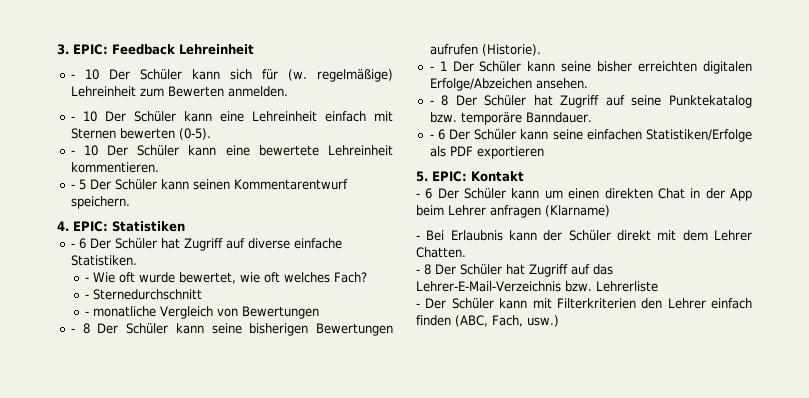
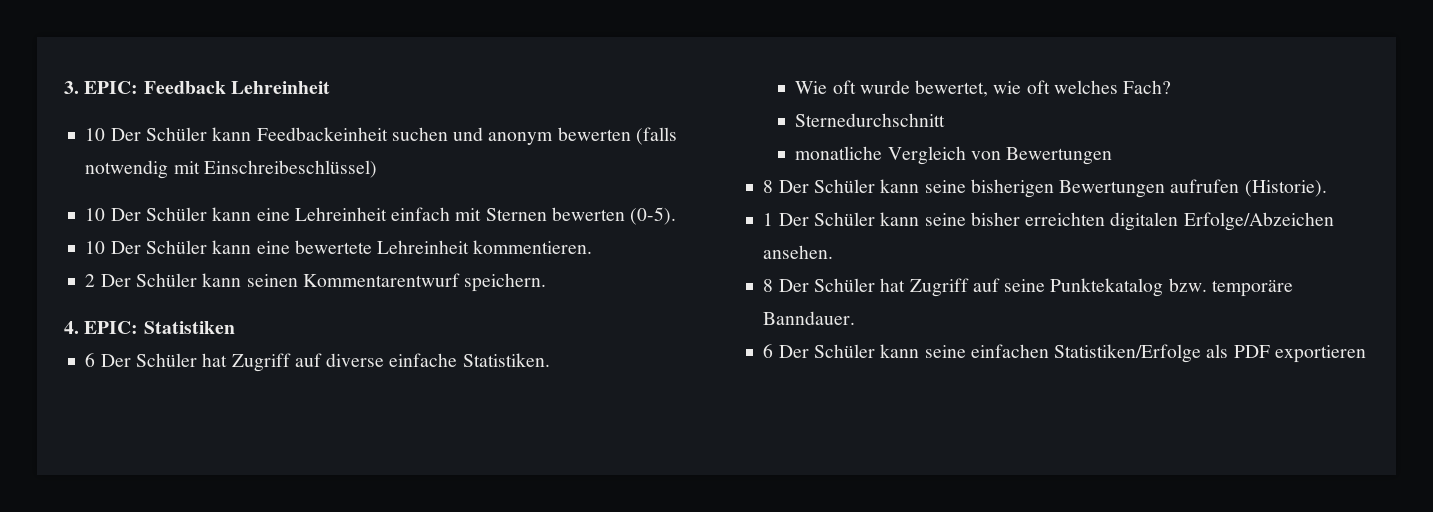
[70,69,393,82] [70,86,288,97] [70,116,75,121] - 10 Der Schüler kann sich für (w. regelmäßige) Lehreinheit zum Bewerten anmelden. // - -> [85,127,677,145] [85,160,377,179] 10 Der Schüler kann Feedbackeinheit suchen und anonym bewerten (falls notwendig mit Einschreibeschlüssel) //
[70,150,75,155] - -> (677, 216) none
[70,179,86,190] - 5 -> [85,274,96,287] 2
[70,243,75,248] - -> (235, 327) none
[85,277,90,282] - -> (550, 360) none
[85,294,90,299] - -> (1172, 87) none
[85,311,90,316] - -> (946, 120) none
[70,328,75,333] - -> (1113, 156) none
[429,66,434,71] - -> (1327, 188) none
[429,100,434,105] - -> (834, 252) none
[429,134,434,139] - -> (856, 318) none
[416,171,524,182] [416,188,752,201] [416,205,610,218] [416,230,752,241] [416,247,466,258] [416,264,613,277] [416,281,658,292] [416,298,752,309] [416,315,559,327] // 5. EPIC: Kontakt // - 6 Der Schüler kann um einen direkten Chat in der App beim Lehrer anfragen (Klarname) // - Bei Erlaubnis kann der Schüler direkt mit dem Lehrer Chatten. // - 8 Der Schüler hat Zugriff auf das Lehrer-E-Mail-Verzeichnis bzw. Lehrerliste // - Der Schüler kann mit Filterkriterien den Lehrer einfach finden (ABC, Fach, usw.) -> (1366, 354) none

